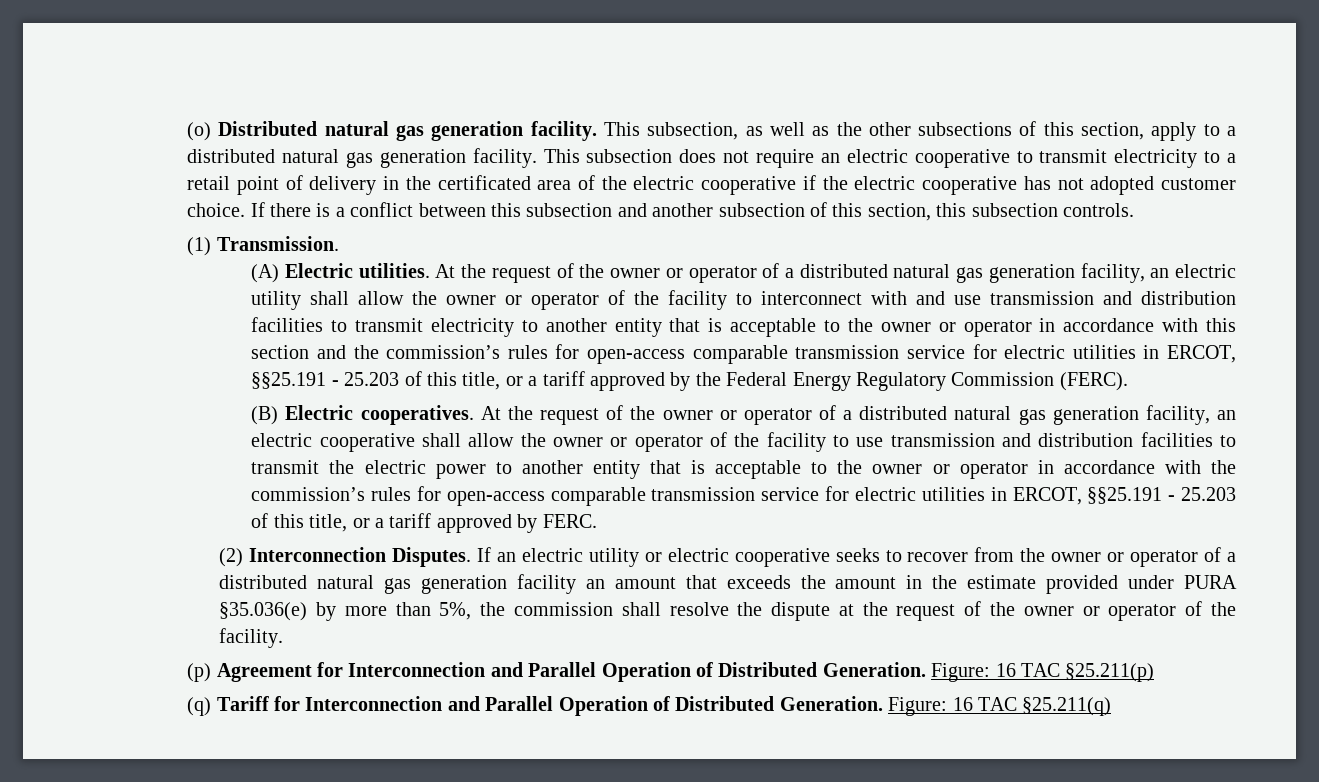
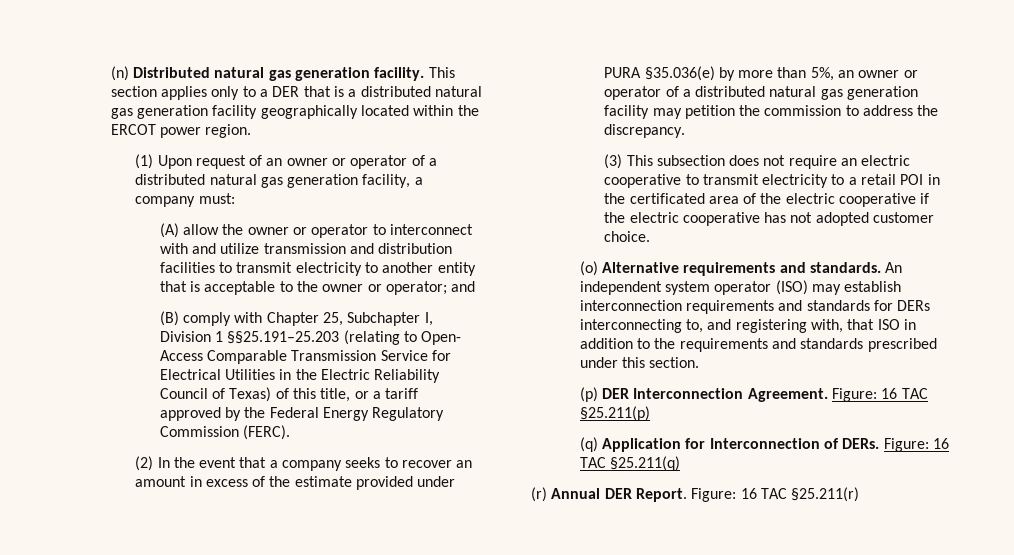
[187,122,212,141] (o) -> [110,66,129,81] (n)
[647,121,1236,141] [187,148,537,168] subsection, as well as the other subsections of this section, apply to a distributed natural gas generation facility. -> [110,86,482,100] [110,105,479,119] [110,124,252,138] [135,154,438,169] [135,174,423,188] [135,193,235,207] [159,223,473,238] [159,243,453,254] [159,262,476,276] [159,281,476,295] [159,311,433,326] [159,330,462,345] [159,350,451,364] [159,369,441,383] [159,387,419,402] [159,407,445,421] [159,425,290,440] [135,456,473,471] [135,476,456,490] [604,66,918,81] [604,86,919,100] [604,105,939,119] [604,124,686,138] [604,154,623,169] section applies only to a DER that is a distributed natural gas generation facility geographically located within the ERCOT power region. // (1) Upon request of an owner or operator of a distributed natural gas generation facility, a company must: // (A) allow the owner or operator to interconnect with and utilize transmission and distribution facilities to transmit electricity to another entity that is acceptable to the owner or operator; and // (B) comply with Chapter 25, Subchapter I, Division 1 §§25.191–25.203 (relating to Open- Access Comparable Transmission Service for Electrical Utilities in the Electric Reliability Council of Texas) of this title, or a tariff approved by the Federal Energy Regulatory Commission (FERC). // (2) In the event that a company seeks to recover an amount in excess of the estimate provided under PURA §35.036(e) by more than 5%, an owner or operator of a distributed natural gas generation facility may petition the commission to address the discrepancy. // (3)
[236,175,377,195] point of delivery -> [900,174,924,185] POI
[250,202,1134,221] [187,236,339,256] [251,263,1236,283] [251,290,1237,310] [251,317,1236,337] [251,344,1236,364] [251,371,1128,391] [251,405,1237,425] [251,432,1237,452] [251,460,1237,479] [251,486,1236,506] [251,513,597,533] [219,547,1237,567] [219,574,1238,594] [219,601,1237,621] [219,628,284,648] [187,662,926,682] If there is a conflict between this subsection and another subsection of this section, this subsection controls. // (1) Transmission. // (A) Electric utilities. At the request of the owner or operator of a distributed natural gas generation facility, an electric utility shall allow the owner or operator of the facility to interconnect with and use transmission and distribution facilities to transmit electricity to another entity that is acceptable to the owner or operator in accordance with this section and the commission’s rules for open-access comparable transmission service for electric utilities in ERCOT, §§25.191 - 25.203 of this title, or a tariff approved by the Federal Energy Regulatory Commission (FERC). // (B) Electric cooperatives. At the request of the owner or operator of a distributed natural gas generation facility, an electric cooperative shall allow the owner or operator of the facility to use transmission and distribution facilities to transmit the electric power to another entity that is acceptable to the owner or operator in accordance with the commission’s rules for open-access comparable transmission service for electric utilities in ERCOT, §§25.191 - 25.203 of this title, or a tariff approved by FERC. // (2) Interconnection Disputes. If an electric utility or electric cooperative seeks to recover from the owner or operator of a distributed natural gas generation facility an amount that exceeds the amount in the estimate provided under PURA §35.036(e) by more than 5%, the commission shall resolve the dispute at the request of the owner or operator of the facility. // (p) Agreement for Interconnection and Parallel Operation of Distributed Generation. -> [579,261,903,276] [579,280,902,295] [579,300,931,314] [579,319,917,333] [579,338,937,352] [579,357,700,368] [579,387,828,402] // (o) Alternative requirements and standards. An independent system operator (ISO) may establish interconnection requirements and standards for DERs interconnecting to, and registering with, that ISO in addition to the requirements and standards prescribed under this section. // (p) DER Interconnection Agreement.
[216,696,1112,716] Tariff for Interconnection and Parallel Operation of Distributed Generation. Figure: 16 TAC §25.211(q) -> [602,438,950,452] [579,456,681,471] [531,487,860,502] Application for Interconnection of DERs. Figure: 16 TAC §25.211(q) // (r) Annual DER Report. Figure: 16 TAC §25.211(r)

